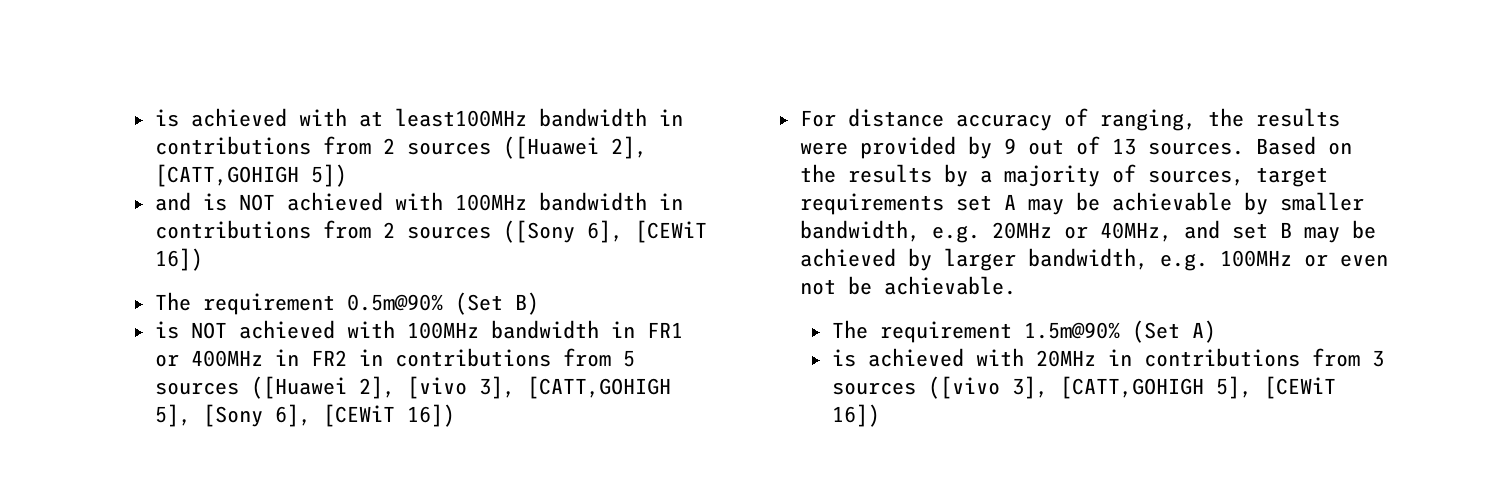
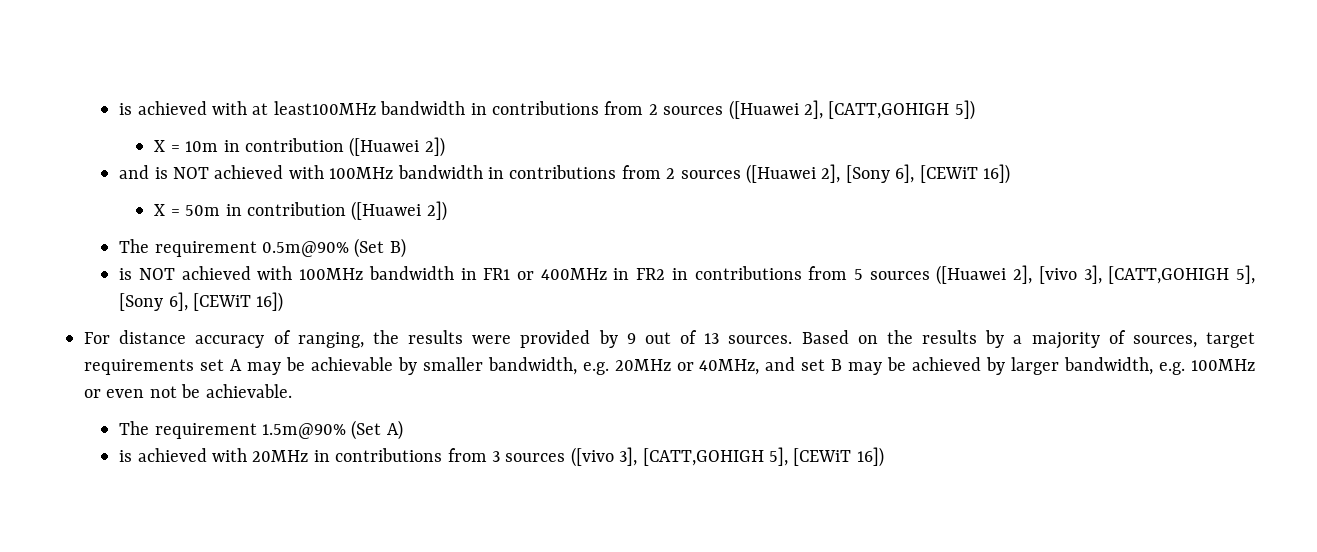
(347, 175) none -> [154,137,445,157] // X = 10m in contribution ([Huawei 2])
[502,220,707,243] [154,248,203,271] ([Sony 6], [CEWiT 16]) -> [746,164,1011,184] [154,201,447,221] ([Huawei 2], [Sony 6], [CEWiT 16]) // X = 50m in contribution ([Huawei 2])

